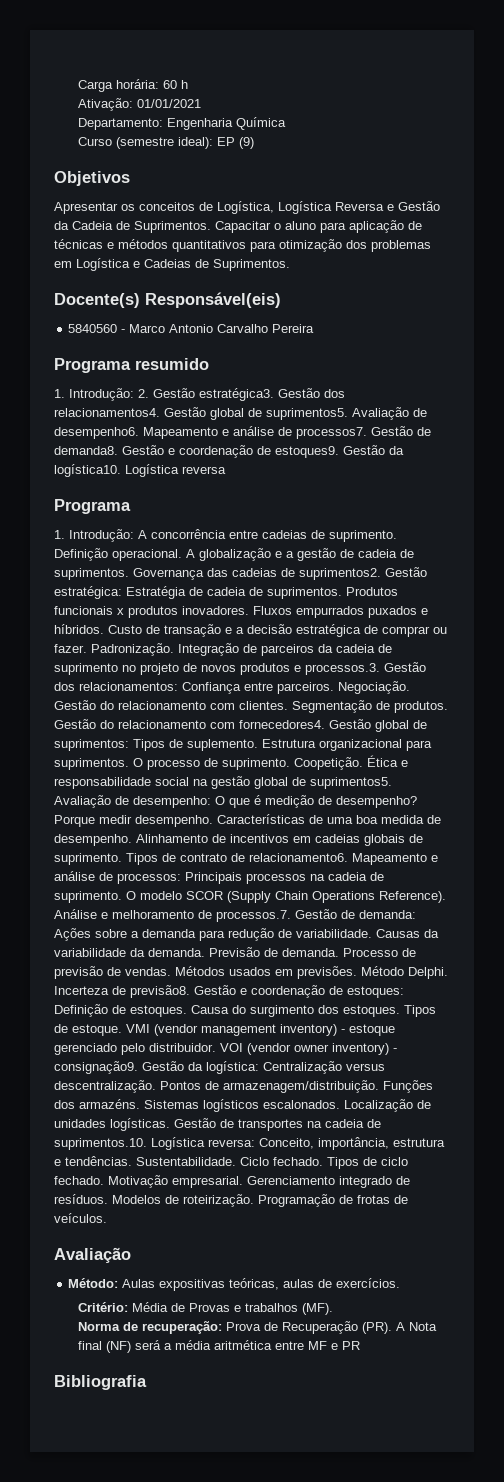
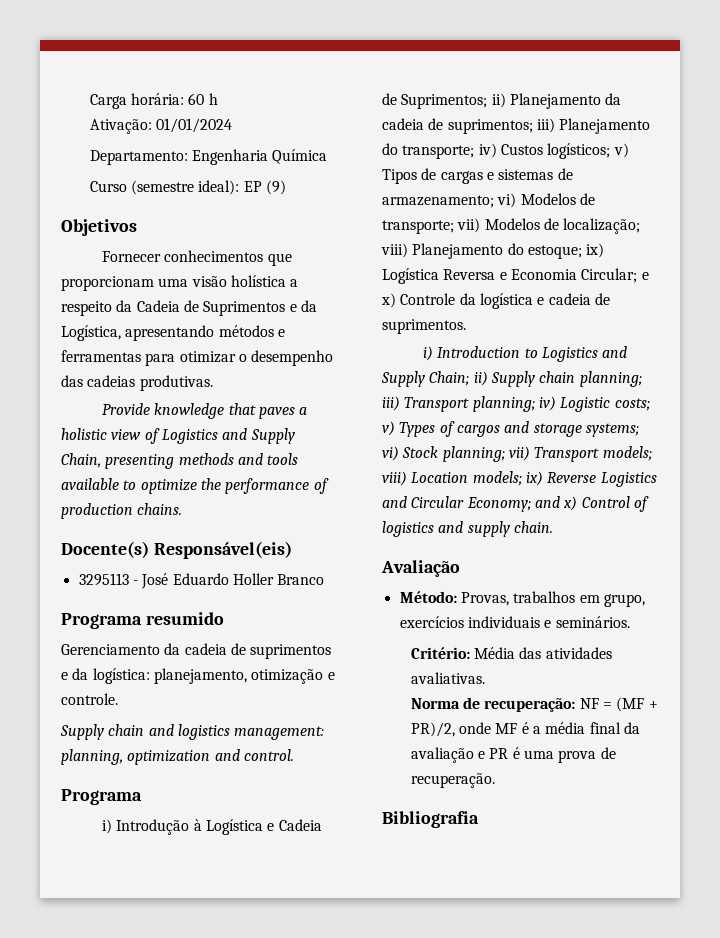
[137,99,202,108] 01/01/2021 -> [155,118,232,133] 01/01/2024
[54,201,440,214] [54,220,422,233] [54,239,431,252] [54,258,290,271] [54,292,281,308] [68,324,315,333] [54,358,209,373] [54,388,345,401] [54,407,427,420] [54,426,431,439] [54,445,404,458] [54,464,226,477] [54,499,131,514] [54,529,397,542] [54,548,414,561] [54,567,427,580] [54,586,398,599] [54,606,428,618] [54,624,447,637] [54,643,392,656] [54,662,426,675] [54,681,410,694] [54,700,448,713] [54,719,427,732] [54,739,432,751] [54,755,408,770] [54,776,392,789] [54,795,417,808] [54,814,441,827] [54,834,423,846] [54,853,438,865] [54,871,384,884] [54,891,446,903] [54,909,416,922] [54,928,439,941] [54,947,416,957] [54,966,448,979] [54,985,404,998] [54,1004,436,1017] [54,1024,395,1036] [54,1043,397,1055] [54,1061,385,1074] [54,1080,433,1093] [54,1099,431,1112] [54,1118,381,1131] [54,1137,445,1150] [54,1156,408,1169] [54,1175,410,1188] [54,1194,408,1207] [54,1213,107,1223] [54,1247,131,1263] [68,1278,401,1291] [78,1302,334,1315] [78,1321,438,1334] [78,1340,361,1353] Apresentar os conceitos de Logística, Logística Reversa e Gestão da Cadeia de Suprimentos. Capacitar o aluno para aplicação de técnicas e métodos quantitativos para otimização dos problemas em Logística e Cadeias de Suprimentos. // Docente(s) Responsável(eis) // 5840560 - Marco Antonio Carvalho Pereira // Programa resumido // 1. Introdução: 2. Gestão estratégica3. Gestão dos relacionamentos4. Gestão global de suprimentos5. Avaliação de desempenho6. Mapeamento e análise de processos7. Gestão de demanda8. Gestão e coordenação de estoques9. Gestão da logística10. Logística reversa // Programa // 1. Introdução: A concorrência entre cadeias de suprimento. Definição operacional. A globalização e a gestão de cadeia de suprimentos. Governança das cadeias de suprimentos2. Gestão estratégica: Estratégia de cadeia de suprimentos. Produtos funcionais x produtos inovadores. Fluxos empurrados puxados e híbridos. Custo de transação e a decisão estratégica de comprar ou fazer. Padronização. Integração de parceiros da cadeia de suprimento no projeto de novos produtos e processos.3. Gestão dos relacionamentos: Confiança entre parceiros. Negociação. Gestão do relacionamento com clientes. Segmentação de produtos. Gestão do relacionamento com fornecedores4. Gestão global de suprimentos: Tipos de suplemento. Estrutura organizacional para suprimentos. O processo de suprimento. Coopetição. Ética e responsabilidade social na gestão global de suprimentos5. Avaliação de desempenho: O que é medição de desempenho? Porque medir desempenho. Características de uma boa medida de desempenho. Alinhamento de incentivos em cadeias globais de suprimento. Tipos de contrato de relacionamento6. Mapeamento e análise de processos: Principais processos na cadeia de suprimento. O modelo SCOR (Supply Chain Operations Reference). Análise e melhoramento de processos.7. Gestão de demanda: Ações sobre a demanda para redução de variabilidade. Causas da variabilidade da demanda. Previsão de demanda. Processo de previsão de vendas. Métodos usados em previsões. Método Delphi. Incerteza de previsão8. Gestão e coordenação de estoques: Definição de estoques. Causa do surgimento dos estoques. Tipos de estoque. VMI (vendor management inventory) - estoque gerenciado pelo distribuidor. VOI (vendor owner inventory) - consignação9. Gestão da logística: Centralização versus descentralização. Pontos de armazenagem/distribuição. Funções dos armazéns. Sistemas logísticos escalonados. Localização de unidades logísticas. Gestão de transportes na cadeia de suprimentos.10. Logística reversa: Conceito, importância, estrutura e tendências. Sustentabilidade. Ciclo fechado. Tipos de ciclo fechado. Motivação empresarial. Gerenciamento integrado de resíduos. Modelos de roteirização. Programação de frotas de veículos. // Avaliação // Método: Aulas expositivas teóricas, aulas de exercícios. // Critério: Média de Provas e trabalhos (MF). // Norma de recuperação: Prova de Recuperação (PR). A Nota final (NF) será a média aritmética entre MF e PR -> [101,250,292,266] [61,275,299,291] [61,300,317,316] [61,325,285,341] [61,350,334,366] [61,375,213,391] [101,403,308,419] [61,428,295,444] [61,453,299,469] [61,478,329,494] [61,503,183,519] [61,541,292,559] [78,573,325,589] [61,612,224,629] [61,643,332,659] [61,668,335,684] [61,693,118,705] [60,724,325,740] [61,749,294,765] [61,789,142,805] [101,819,322,835] [382,93,622,109] [382,118,651,134] [382,143,629,159] [382,168,573,184] [382,193,595,208] [382,218,641,234] [381,243,605,259] [382,268,649,284] [381,293,610,309] [382,319,466,334] [422,346,628,362] [381,371,642,387] [382,396,650,412] [382,421,639,437] [382,446,652,462] [382,471,657,487] [382,496,649,512] [382,521,553,537] [381,560,460,577] [399,591,645,607] [399,616,630,628] [410,647,612,659] [410,672,485,684] [410,697,658,712] [410,722,640,737] [410,747,616,763] [410,773,495,788] Fornecer conhecimentos que proporcionam uma visão holística a respeito da Cadeia de Suprimentos e da Logística, apresentando métodos e ferramentas para otimizar o desempenho das cadeias produtivas. // Provide knowledge that paves a holistic view of Logistics and Supply Chain, presenting methods and tools available to optimize the performance of production chains. // Docente(s) Responsável(eis) // 3295113 - José Eduardo Holler Branco // Programa resumido // Gerenciamento da cadeia de suprimentos e da logística: planejamento, otimização e controle. // Supply chain and logistics management: planning, optimization and control. // Programa // i) Introdução à Logística e Cadeia de Suprimentos; ii) Planejamento da cadeia de suprimentos; iii) Planejamento do transporte; iv) Custos logísticos; v) Tipos de cargas e sistemas de armazenamento; vi) Modelos de transporte; vii) Modelos de localização; viii) Planejamento do estoque; ix) Logística Reversa e Economia Circular; e x) Controle da logística e cadeia de suprimentos. // i) Introduction to Logistics and Supply Chain; ii) Supply chain planning; iii) Transport planning; iv) Logistic costs; v) Types of cargos and storage systems; vi) Stock planning; vii) Transport models; viii) Location models; ix) Reverse Logistics and Circular Economy; and x) Control of logistics and supply chain. // Avaliação // Método: Provas, trabalhos em grupo, exercícios individuais e seminários. // Critério: Média das atividades avaliativas. // Norma de recuperação: NF = (MF + PR)/2, onde MF é a média final da avaliação e PR é uma prova de recuperação.

